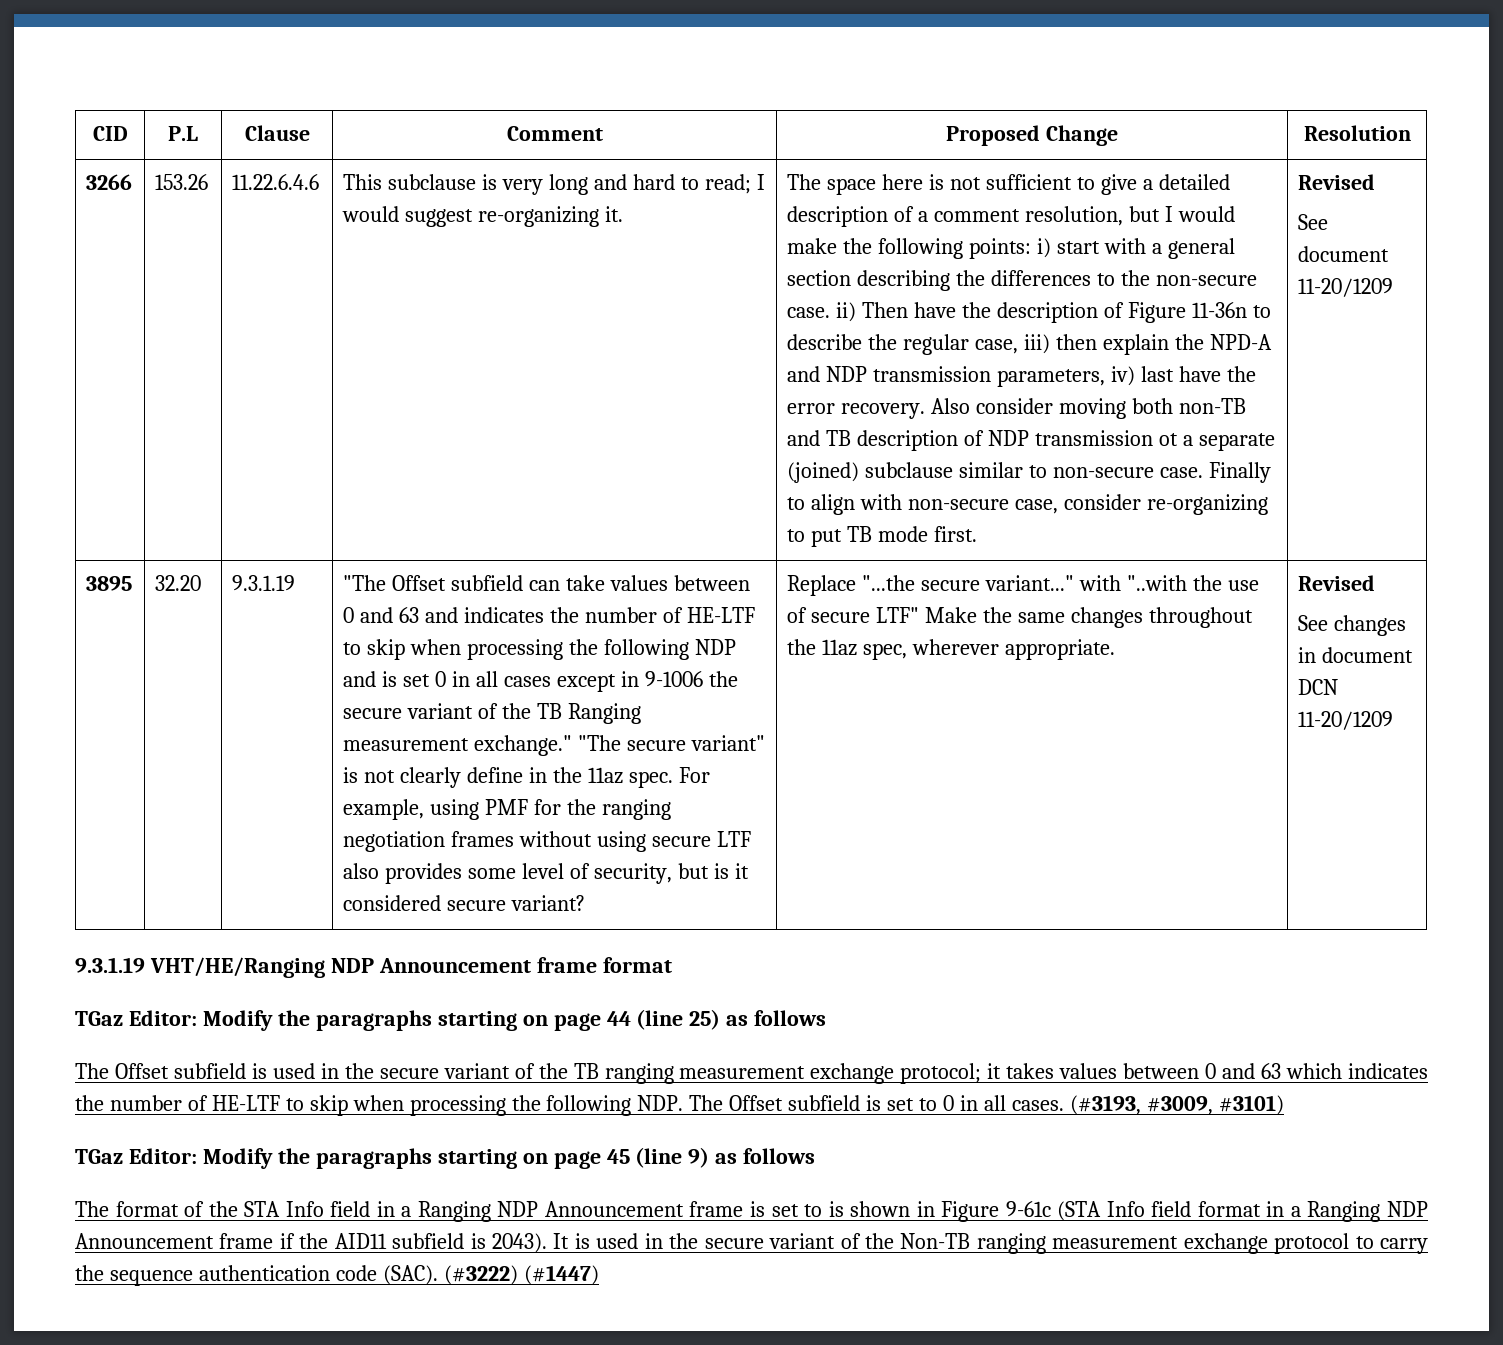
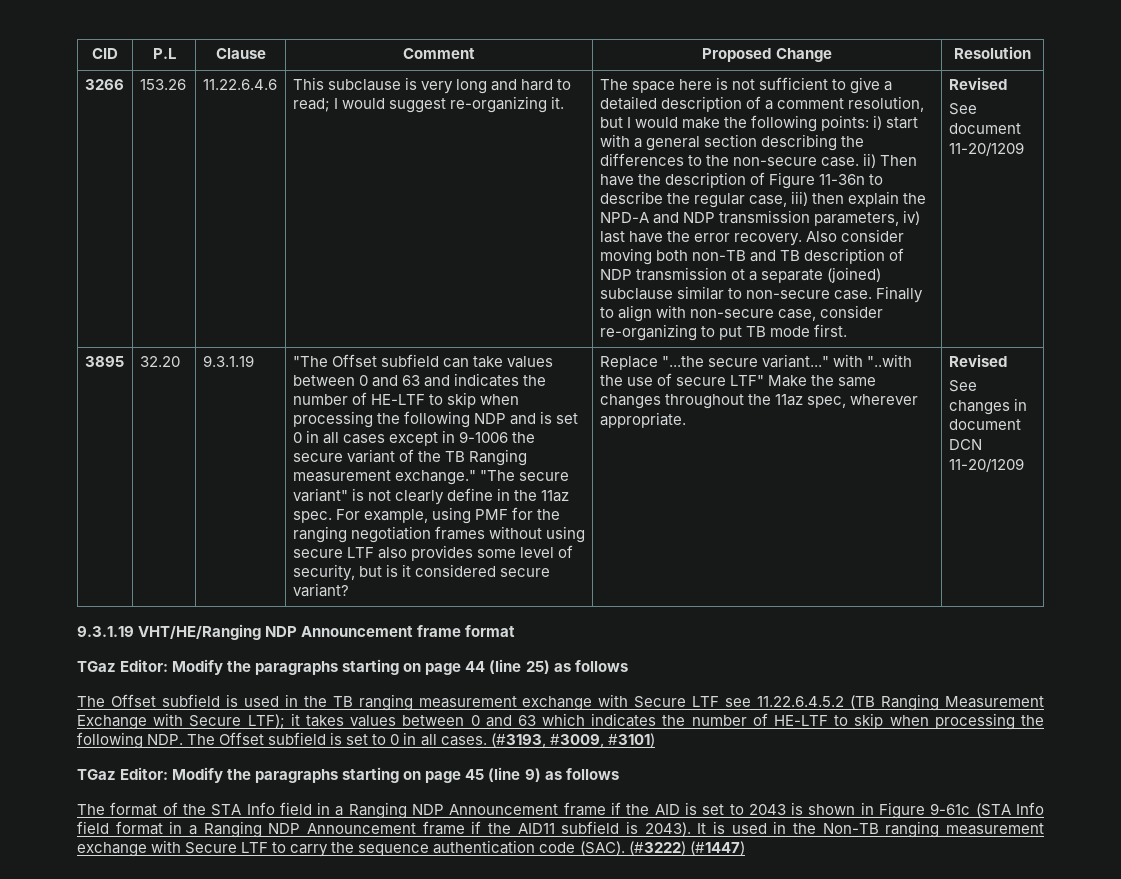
[379,1063,982,1084] secure variant of the TB ranging measurement exchange protocol; -> [332,694,1045,711] [77,713,285,730] TB ranging measurement exchange with Secure LTF see 11.22.6.4.5.2 (TB Ranging Measurement Exchange with Secure LTF);
[749,1201,823,1217] is set to -> [611,802,786,815] if the AID is set to 2043
[704,1233,894,1249] secure variant of the -> (816, 828) none
[1274,1233,1350,1254] protocol -> [151,840,269,854] with Secure LTF

